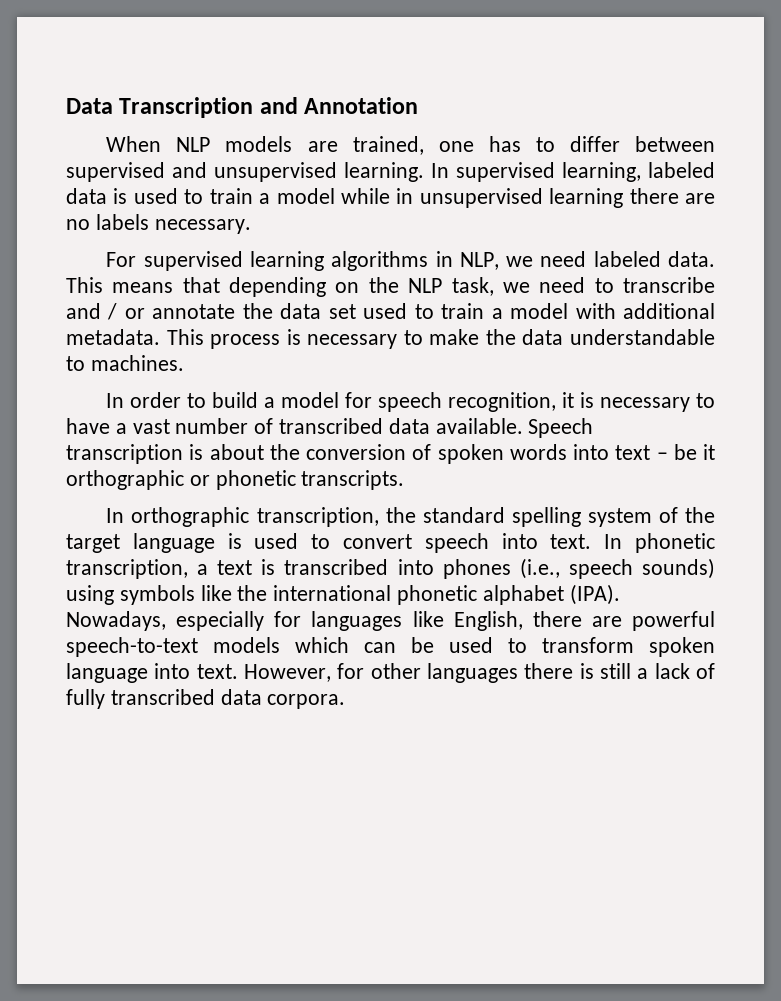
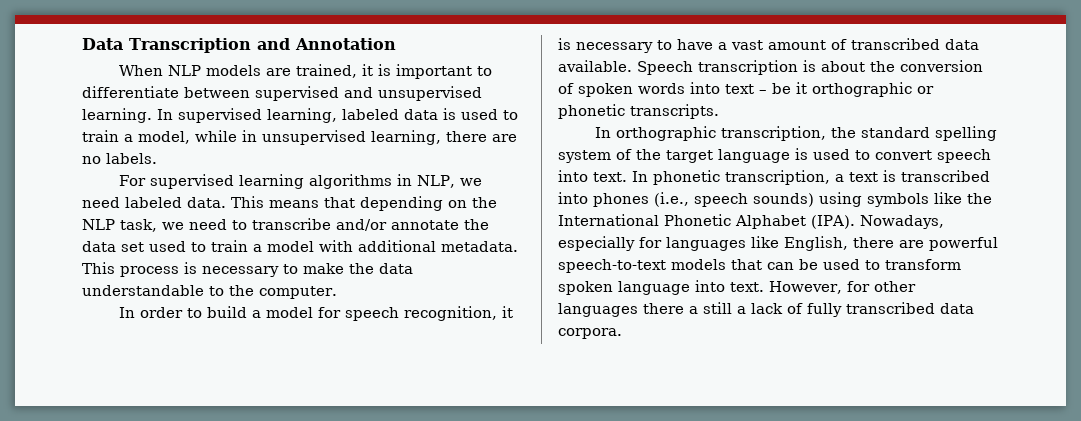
[438,136,620,152] one has to differ -> [361,64,492,79] [82,86,179,98] it is important to differentiate
[276,188,335,204] model -> [138,131,190,144] model,
[549,188,624,208] learning -> [371,130,441,145] learning,
[95,214,251,234] labels necessary. -> [106,153,157,164] labels.
[66,303,145,320] and / or -> [336,219,387,231] and/or
[90,355,184,371] machines. -> [229,285,337,299] the computer.
[175,418,249,434] number -> [768,40,826,50] amount
[273,585,564,605] international phonetic alphabet -> [558,214,806,229] International Phonetic Alphabet
[295,637,349,653] which -> [731,259,762,270] that
[579,663,594,679] is -> [689,306,698,314] a

